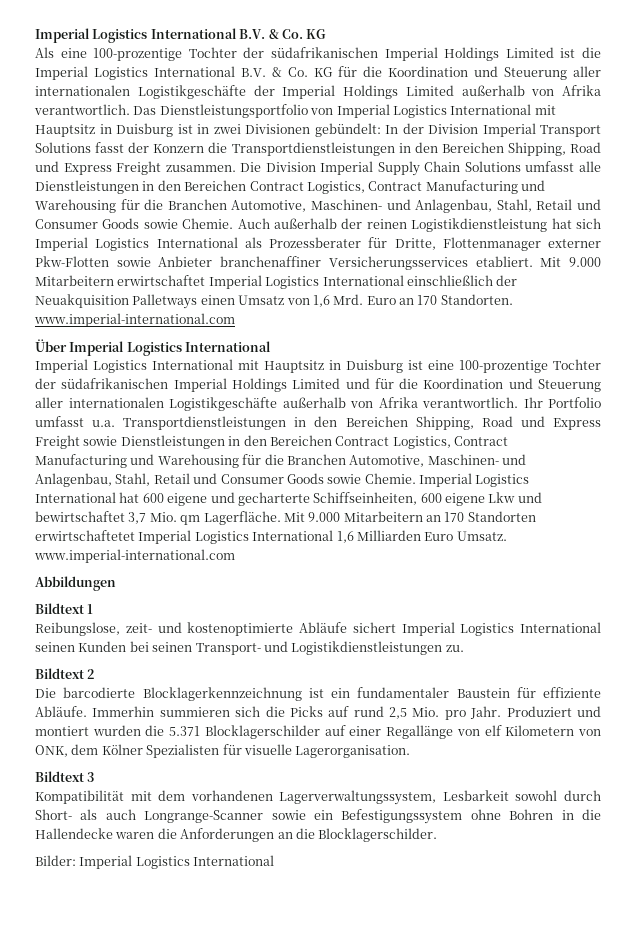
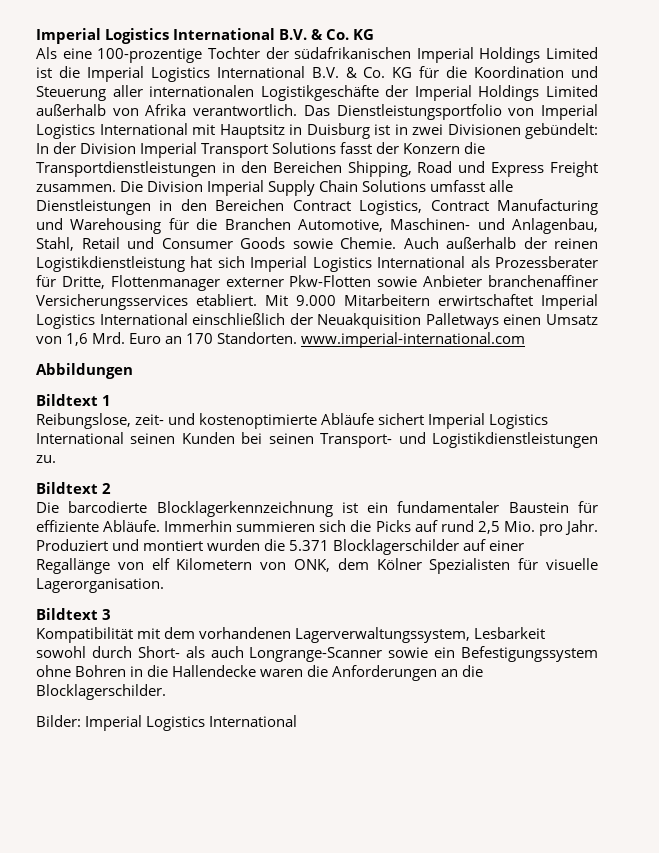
[35,339,272,356] [35,359,601,373] [35,378,602,392] [35,397,601,411] [35,416,601,430] [35,435,508,449] [35,454,526,468] [35,473,530,487] [35,492,542,506] [35,511,536,525] [35,530,507,544] [34,549,235,563] // Über Imperial Logistics International // Imperial Logistics International mit Hauptsitz in Duisburg ist eine 100-prozentige Tochter der südafrikanischen Imperial Holdings Limited und für die Koordination und Steuerung aller internationalen Logistikgeschäfte außerhalb von Afrika verantwortlich. Ihr Portfolio umfasst u.a. Transportdienstleistungen in den Bereichen Shipping, Road und Express Freight sowie Dienstleistungen in den Bereichen Contract Logistics, Contract Manufacturing und Warehousing für die Branchen Automotive, Maschinen- und Anlagenbau, Stahl, Retail und Consumer Goods sowie Chemie. Imperial Logistics International hat 600 eigene und gecharterte Schiffseinheiten, 600 eigene Lkw und bewirtschaftet 3,7 Mio. qm Lagerfläche. Mit 9.000 Mitarbeitern an 170 Standorten erwirtschaftetet Imperial Logistics International 1,6 Milliarden Euro Umsatz. www.imperial-international.com -> (526, 340) none

